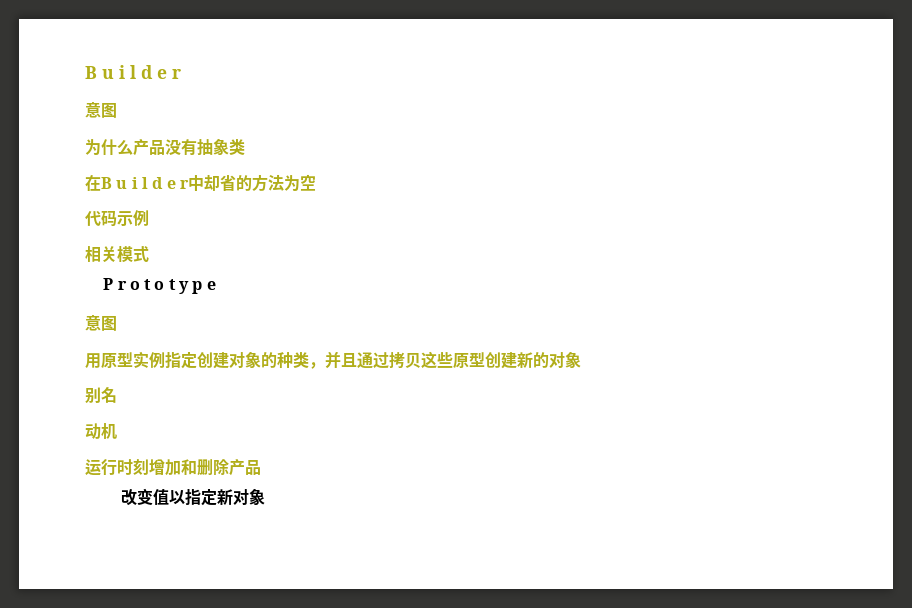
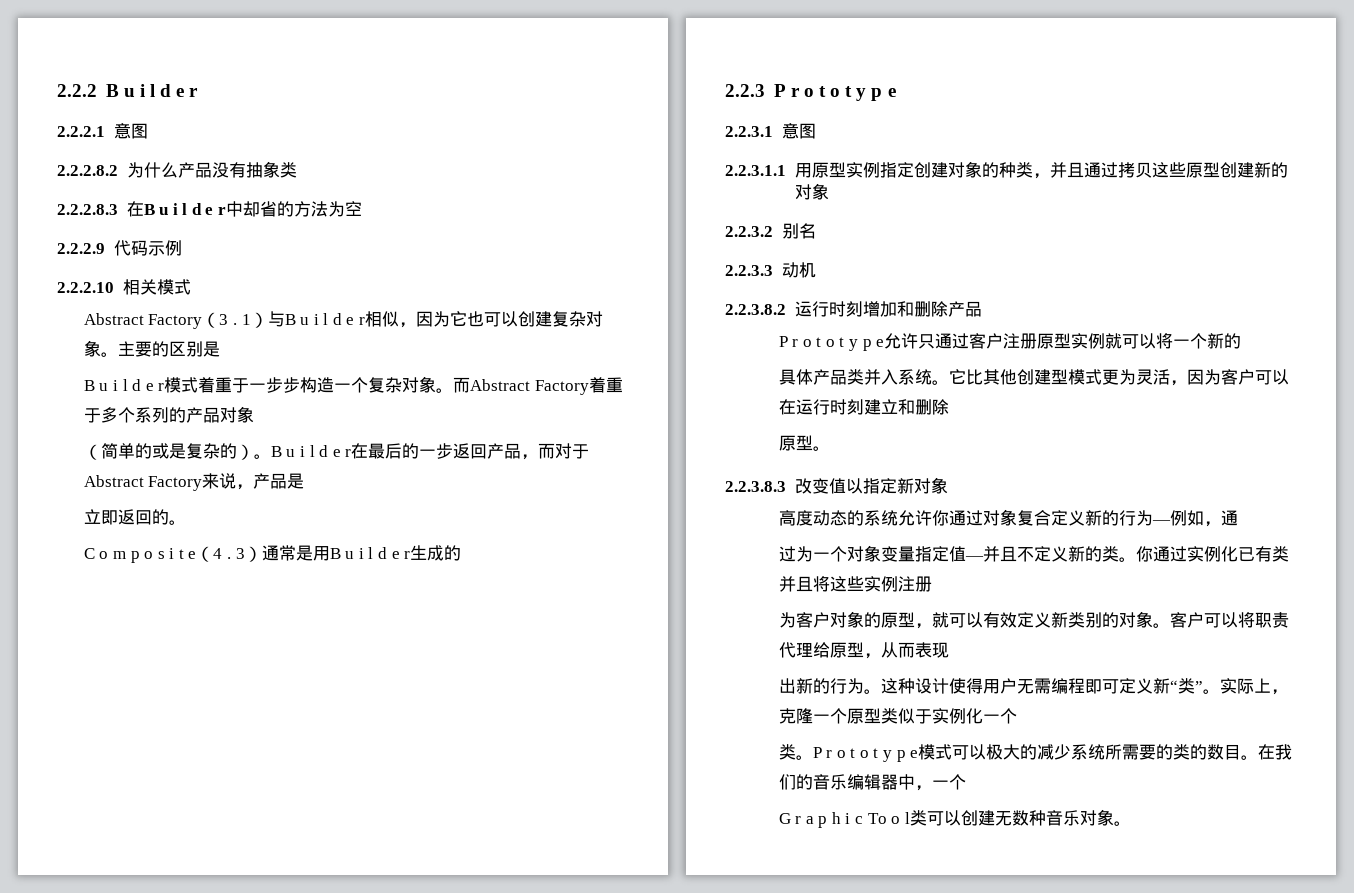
(85, 72) none -> [57,84,97,97] 2.2.2
[85,102,117,118] 意图 // -> [57,123,148,139] [57,165,118,176] 2.2.2.1意图 // 2.2.2.8.2
(245, 147) none -> [57,204,118,215] 2.2.2.8.3
(316, 182) none -> [57,243,105,254] 2.2.2.9
(149, 218) none -> [57,282,114,293] 2.2.2.10
(149, 254) none -> [83,311,604,329] [83,340,220,357] [83,376,623,395] [83,406,254,423] [83,443,590,460] [83,473,305,491] [83,509,186,525] [83,545,462,563] [725,84,765,97] Abstract Factory（3 . 1）与B u i l d e r相似，因为它也可以创建复杂对象。主要的区别是 // B u i l d e r模式着重于一步步构造一个复杂对象。而Abstract Factory着重于多个系列的产品对象 // （简单的或是复杂的）。B u i l d e r在最后的一步返回产品，而对于Abstract Factory来说，产品是 // 立即返回的。 // C o m p o s i t e（4 . 3）通常是用B u i l d e r生成的 // 2.2.3
[85,315,117,331] 意图 // -> [725,123,816,139] [725,165,786,176] 2.2.3.1意图 // 2.2.3.1.1
(581, 359) none -> [725,226,773,237] 2.2.3.2
(117, 395) none -> [725,265,773,276] 2.2.3.3
(117, 431) none -> [725,304,786,315] 2.2.3.8.2
(261, 467) none -> [778,333,1242,351] [778,369,1289,386] [778,399,949,415] [778,435,830,451] [725,481,786,492] P r o t o t y p e允许只通过客户注册原型实例就可以将一个新的 // 具体产品类并入系统。它比其他创建型模式更为灵活，因为客户可以在运行时刻建立和删除 // 原型。 // 2.2.3.8.3
(266, 496) none -> [778,509,1238,527] [778,545,1289,562] [778,576,932,592] [778,611,1289,629] [778,642,949,659] [778,678,1288,695] [778,708,1017,724] [778,744,1293,762] [778,774,966,791] [778,809,1131,828] // 高度动态的系统允许你通过对象复合定义新的行为—例如，通 // 过为一个对象变量指定值—并且不定义新的类。你通过实例化已有类并且将这些实例注册 // 为客户对象的原型，就可以有效定义新类别的对象。客户可以将职责代理给原型，从而表现 // 出新的行为。这种设计使得用户无需编程即可定义新“类”。实际上，克隆一个原型类似于实例化一个 // 类。P r o t o t y p e模式可以极大的减少系统所需要的类的数目。在我们的音乐编辑器中，一个 // G r a p h i c To o l类可以创建无数种音乐对象。

